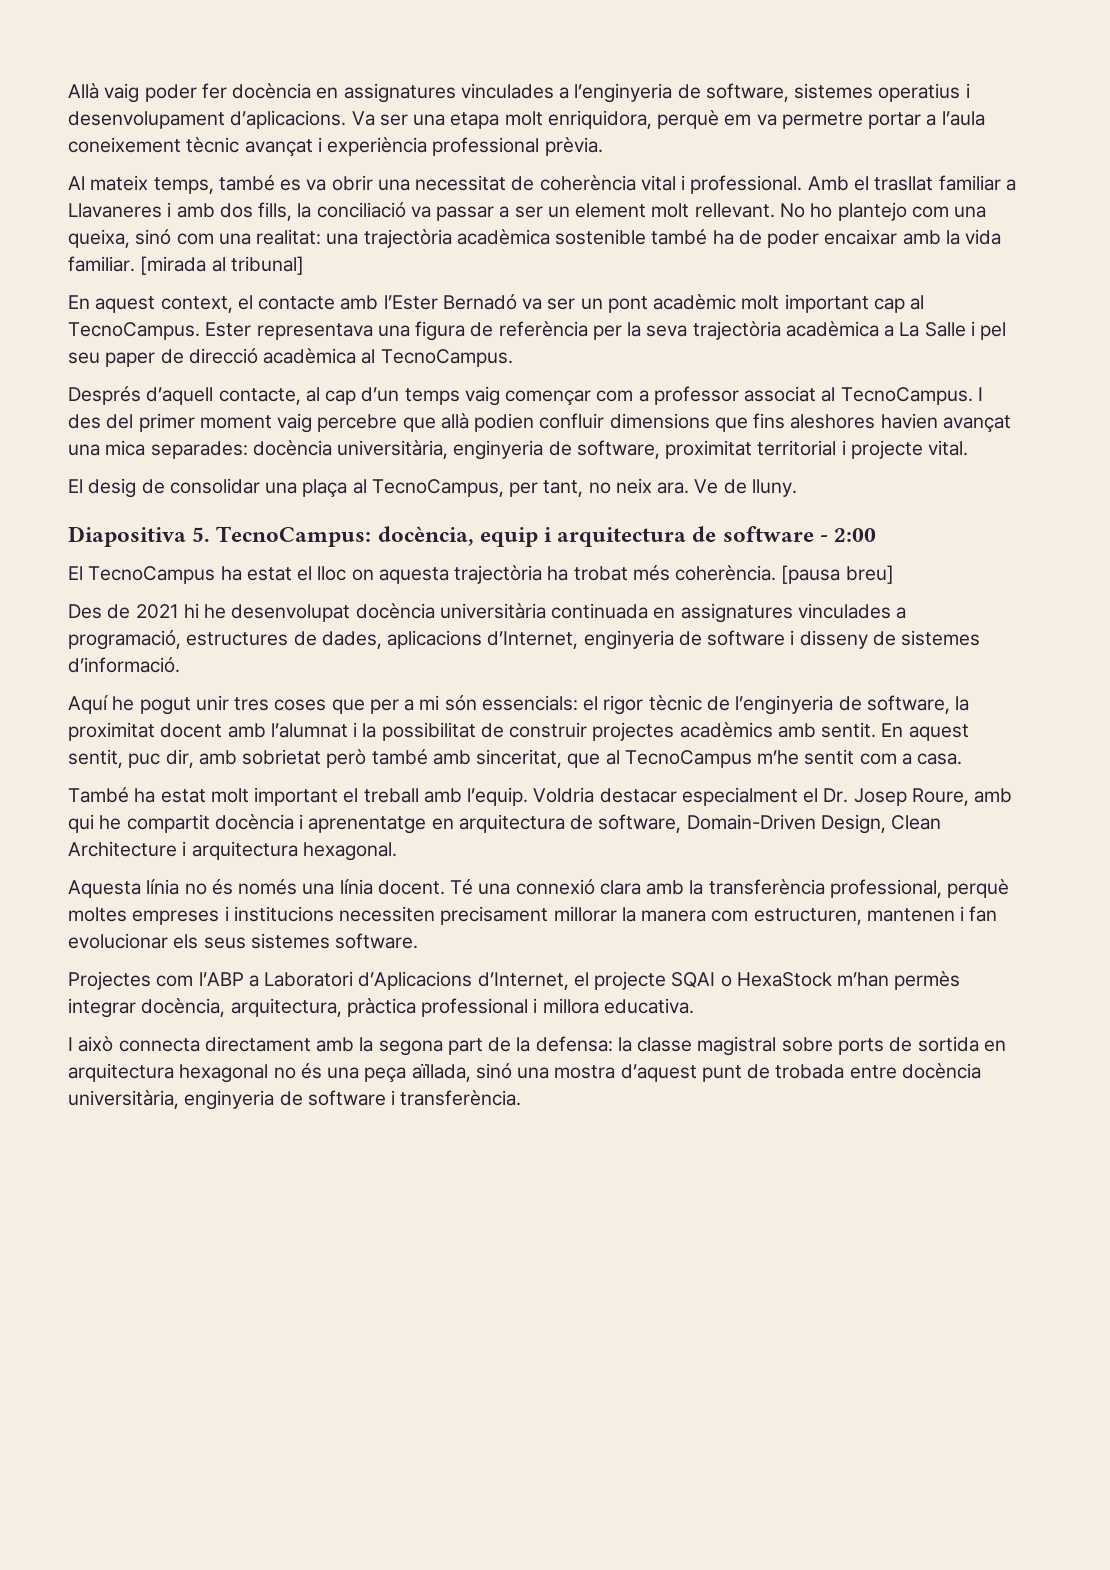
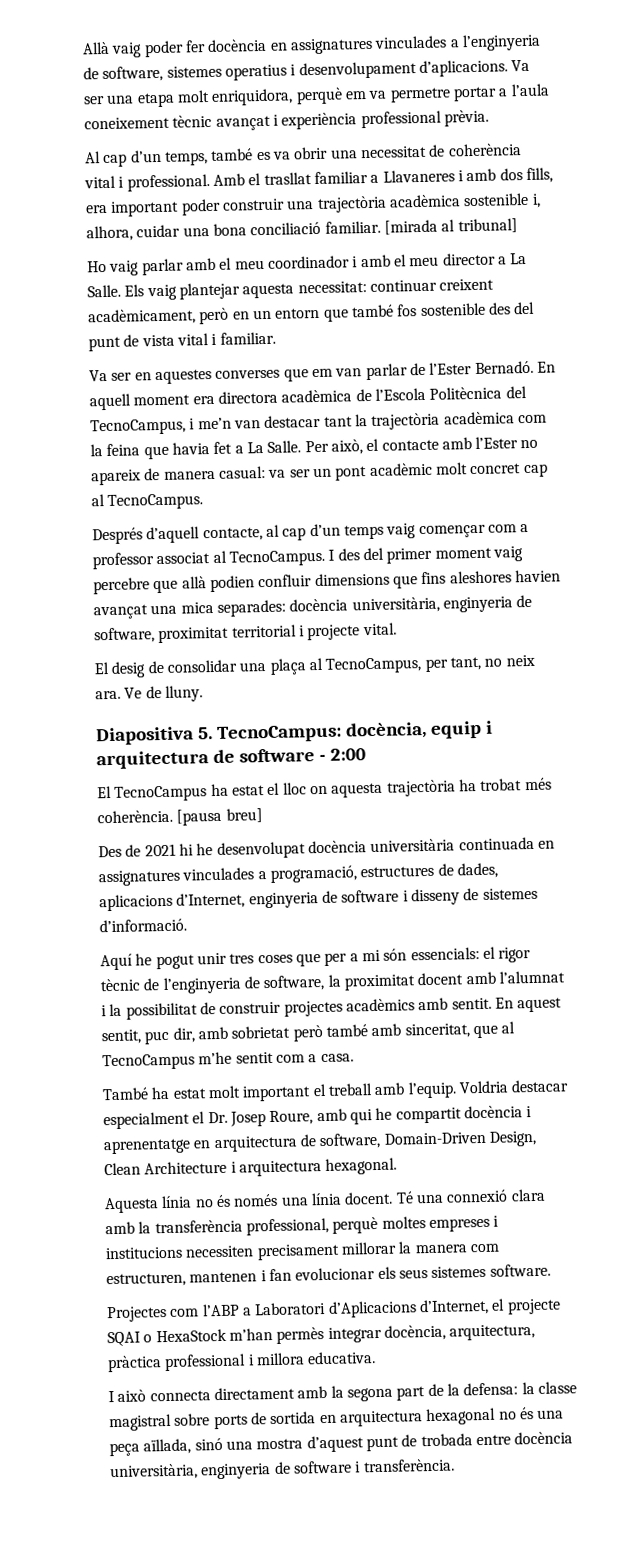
[90,175,149,191] mateix -> [103,149,162,168] cap d’un
[297,202,987,221] [68,229,1002,248] [68,256,304,275] [68,294,517,313] la conciliació va passar a ser un element molt rellevant. No ho plantejo com una queixa, sinó com una realitat: una trajectòria acadèmica sostenible també ha de poder encaixar amb la vida familiar. [mirada al tribunal] // En aquest context, el contacte amb l’Ester Bernadó -> [86,192,541,217] [86,218,518,242] [87,252,528,276] [87,278,495,301] [88,301,536,326] [88,331,276,352] [89,360,556,385] [89,385,527,411] [90,411,547,436] [90,436,539,460] [91,465,266,486] era important poder construir una trajectòria acadèmica sostenible i, alhora, cuidar una bona conciliació familiar. [mirada al tribunal] // Ho vaig parlar amb el meu coordinador i amb el meu director a La Salle. Els vaig plantejar aquesta necessitat: continuar creixent acadèmicament, però en un entorn que també fos sostenible des del punt de vista vital i familiar. // Va ser en aquestes converses que em van parlar de l’Ester Bernadó. En aquell moment era directora acadèmica de l’Escola Politècnica del TecnoCampus, i me’n van destacar tant la trajectòria acadèmica com la feina que havia fet a La Salle. Per això, el contacte amb l’Ester no apareix de manera casual:
[784,294,869,313] important -> [470,463,522,475] concret
[205,321,1007,341] [68,348,513,367] Ester representava una figura de referència per la seva trajectòria acadèmica a La Salle i pel seu paper de direcció acadèmica al TecnoCampus. -> (204, 501) none

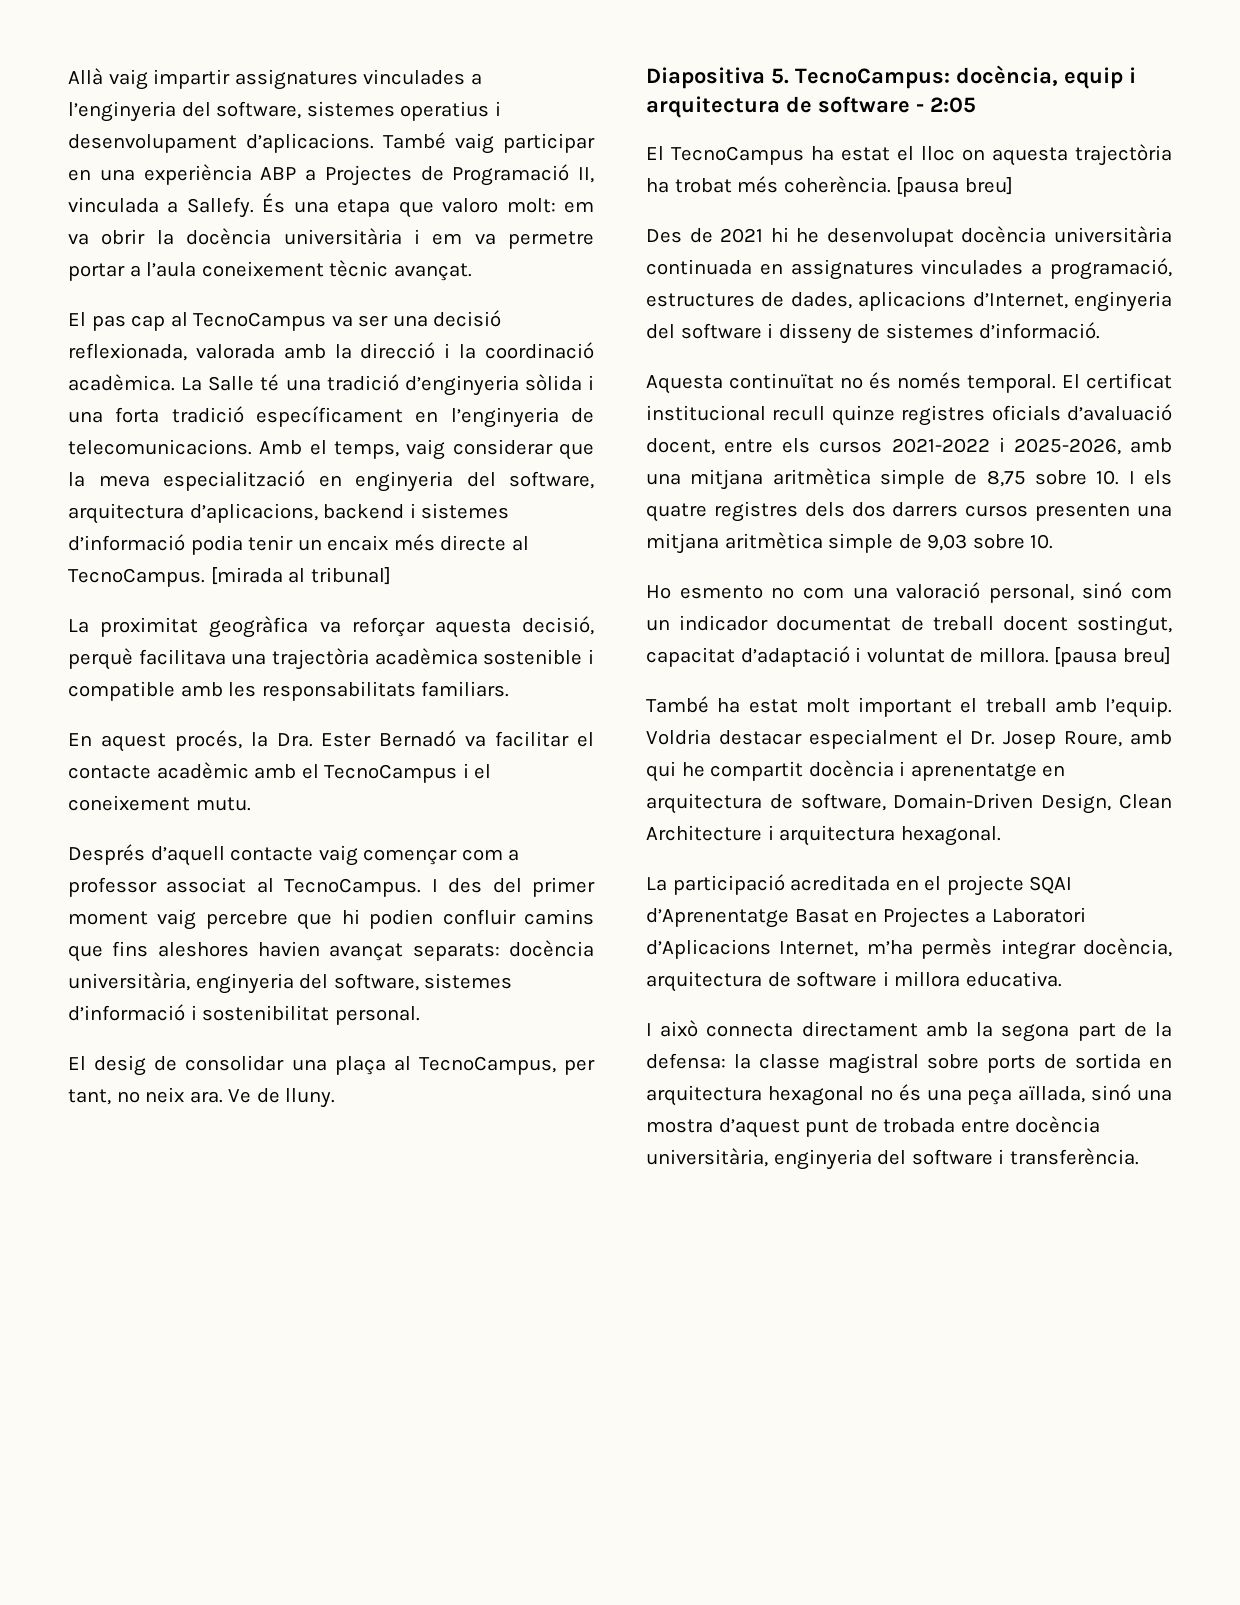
[143,38,288,58] poder fer docència en -> [153,69,231,89] impartir
[83,67,99,80] de -> [181,102,211,117] del
[511,59,531,72] [83,87,343,108] Va ser una etapa molt enriquidora, perquè -> [383,132,595,154] [68,164,594,186] [68,193,595,218] [68,228,420,245] També vaig participar en una experiència ABP a Projectes de Programació II, vinculada a Sallefy. És una etapa que valoro molt: em va obrir la docència universitària i
[215,109,489,131] [85,143,522,168] [84,167,553,192] [86,192,541,217] [86,218,518,242] [87,252,528,276] [87,278,495,301] [88,301,536,326] [88,331,276,352] [89,360,556,385] [89,385,527,411] [90,411,547,436] [90,436,539,460] [91,462,548,486] [91,493,204,510] [92,523,384,545] avançat i experiència professional prèvia. // Al cap d’un temps, també es va obrir una necessitat de coherència vital i professional. Amb el trasllat familiar a Llavaneres i amb dos fills, era important poder construir una trajectòria acadèmica sostenible i, alhora, cuidar una bona conciliació familiar. [mirada al tribunal] // Ho vaig parlar amb el meu coordinador i amb el meu director a La Salle. Els vaig plantejar aquesta necessitat: continuar creixent acadèmicament, però en un entorn que també fos sostenible des del punt de vista vital i familiar. // Va ser en aquestes converses que em van parlar de l’Ester Bernadó. En aquell moment era directora acadèmica de l’Escola Politècnica del TecnoCampus, i me’n van destacar tant la trajectòria acadèmica com la feina que havia fet a La Salle. Per això, el contacte amb l’Ester no apareix de manera casual: va ser un pont acadèmic molt concret cap al TecnoCampus. // Després d’aquell contacte, al cap d’un temps -> [393,263,472,281] [68,310,502,331] [68,342,594,361] [68,374,594,396] [68,406,594,428] [68,439,594,460] [68,470,594,492] [68,503,510,524] [68,534,529,555] [68,567,391,587] [68,616,595,638] [68,648,594,670] [68,681,510,701] [68,730,595,752] [68,762,492,783] [68,795,251,811] [68,844,314,866] avançat. // El pas cap al TecnoCampus va ser una decisió reflexionada, valorada amb la direcció i la coordinació acadèmica. La Salle té una tradició d’enginyeria sòlida i una forta tradició específicament en l’enginyeria de telecomunicacions. Amb el temps, vaig considerar que la meva especialització en enginyeria del software, arquitectura d’aplicacions, backend i sistemes d’informació podia tenir un encaix més directe al TecnoCampus. [mirada al tribunal] // La proximitat geogràfica va reforçar aquesta decisió, perquè facilitava una trajectòria acadèmica sostenible i compatible amb les responsabilitats familiars. // En aquest procés, la Dra. Ester Bernadó va facilitar el contacte acadèmic amb el TecnoCampus i el coneixement mutu. // Després d’aquell contacte
[181,576,207,589] allà -> [341,909,360,924] hi
[314,572,390,587] dimensions -> [524,909,594,925] camins
[150,594,533,617] [94,622,397,644] una mica separades: docència universitària, enginyeria de software, proximitat territorial i projecte vital. -> [412,940,594,961] [68,972,513,994] [68,1004,420,1025] separats: docència universitària, enginyeria del software, sistemes d’informació i sostenibilitat personal.
[329,748,366,761] 2:00 -> [930,97,976,113] 2:05
[321,890,338,903] de -> [646,324,675,339] del
[100,946,532,971] [100,970,565,995] [101,997,563,1020] [101,1021,516,1045] [102,1051,354,1071] Aquí he pogut unir tres coses que per a mi són essencials: el rigor tècnic de l’enginyeria de software, la proximitat docent amb l’alumnat i la possibilitat de construir projectes acadèmics amb sentit. En aquest sentit, puc dir, amb sobrietat però també amb sinceritat, que al TecnoCampus m’he sentit com a casa. -> [646,372,1172,394] [646,404,1172,426] [646,437,1172,455] [646,468,1172,490] [646,501,1172,522] [646,532,1054,554] [646,582,1172,603] [646,615,1172,636] [646,646,1171,667] Aquesta continuïtat no és només temporal. El certificat institucional recull quinze registres oficials d’avaluació docent, entre els cursos 2021-2022 i 2025-2026, amb una mitjana aritmètica simple de 8,75 sobre 10. I els quatre registres dels dos darrers cursos presenten una mitjana aritmètica simple de 9,03 sobre 10. // Ho esmento no com una valoració personal, sinó com un indicador documentat de treball docent sostingut, capacitat d’adaptació i voluntat de millora. [pausa breu]
[104,1188,546,1214] [105,1215,500,1236] [105,1241,500,1261] [106,1263,551,1288] [107,1298,561,1323] [107,1324,536,1347] [107,1353,247,1373] Aquesta línia no és només una línia docent. Té una connexió clara amb la transferència professional, perquè moltes empreses i institucions necessiten precisament millorar la manera com estructuren, mantenen i fan evolucionar els seus sistemes software. // Projectes com l’ABP a Laboratori d’Aplicacions d’Internet, el projecte SQAI o HexaStock m’han permès integrar docència, arquitectura, pràctica professional -> [646,874,1073,896] [646,907,1086,928] [646,938,1172,960] [646,971,878,992] La participació acreditada en el projecte SQAI d’Aprenentatge Basat en Projectes a Laboratori d’Aplicacions Internet, m’ha permès integrar docència, arquitectura de software
[273,1461,291,1474] de -> [877,1150,907,1165] del

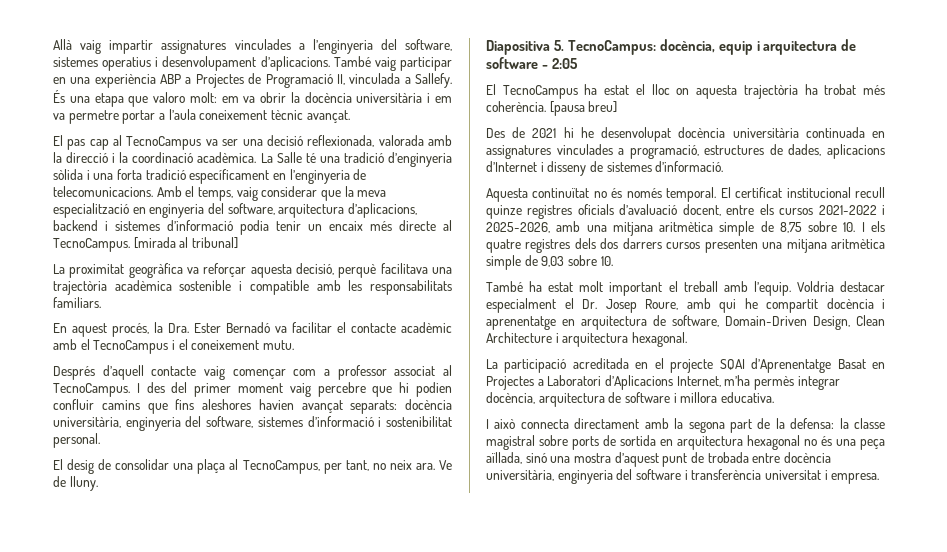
[972,291,1172,312] [646,323,762,339] d’Internet, enginyeria del software -> [486,161,537,172] d’Internet
[646,582,1172,603] [646,615,1172,636] [646,646,1171,667] // Ho esmento no com una valoració personal, sinó com un indicador documentat de treball docent sostingut, capacitat d’adaptació i voluntat de millora. [pausa breu] -> (613, 261) none
[1009,1148,1139,1165] transferència. -> [691,469,880,484] transferència universitat i empresa.

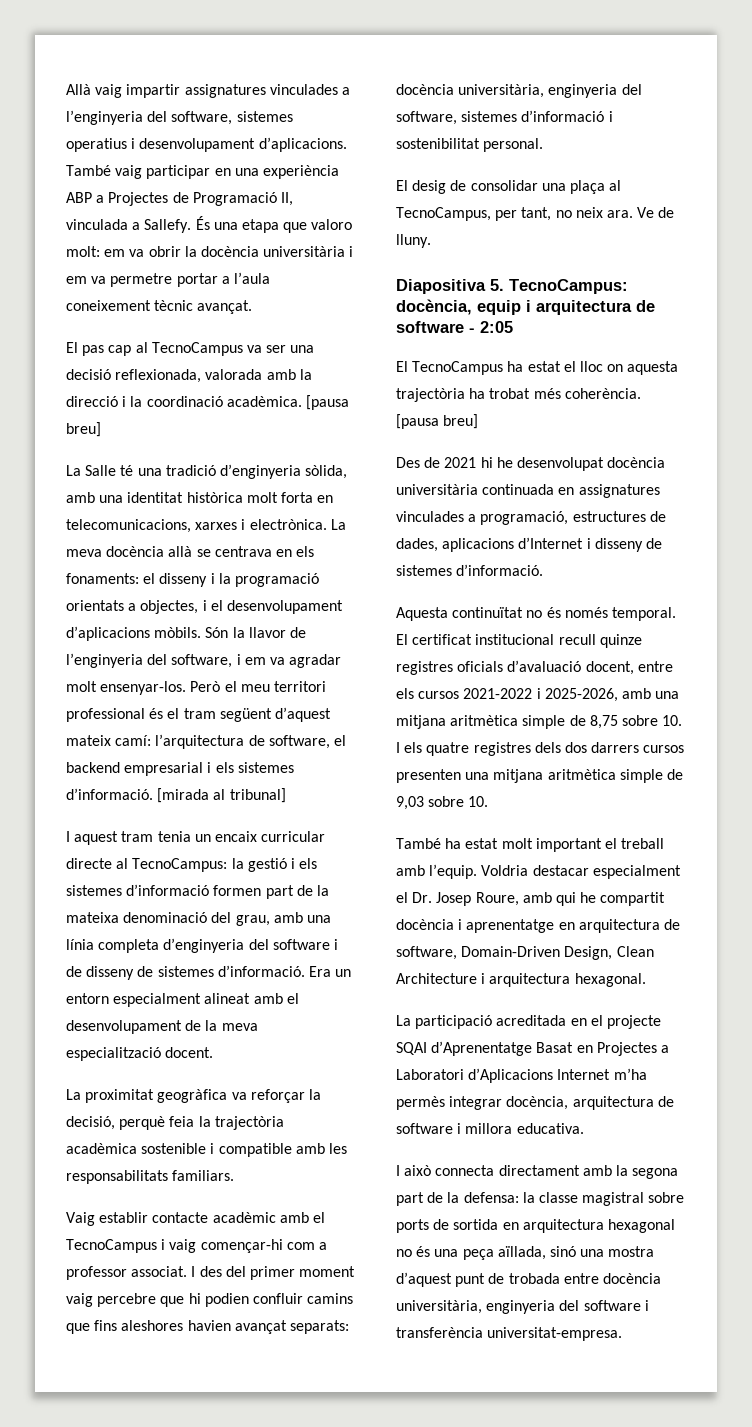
(257, 157) none -> [305,395,349,410] [66,422,101,437] [pausa breu] //
[53,169,367,184] [53,186,387,201] [53,203,417,218] [53,220,452,235] [53,237,238,252] sòlida i una forta tradició específicament en l’enginyeria de telecomunicacions. Amb el temps, vaig considerar que la meva especialització en enginyeria del software, arquitectura d’aplicacions, backend i sistemes d’informació podia tenir un encaix més directe al TecnoCampus. [mirada al tribunal] -> [305,465,348,479] [66,492,334,503] [66,519,346,533] [66,546,315,557] [66,573,319,587] [66,600,343,614] [66,626,306,641] [66,653,342,668] [66,681,326,695] [66,707,331,722] [66,734,346,749] [66,762,294,776] [66,788,286,803] [66,831,326,845] [66,858,318,872] [66,884,329,899] [66,912,331,926] [66,938,338,953] [66,965,352,980] [66,993,299,1007] [66,1020,258,1034] [66,1047,214,1061] sòlida, amb una identitat històrica molt forta en telecomunicacions, xarxes i electrònica. La meva docència allà se centrava en els fonaments: el disseny i la programació orientats a objectes, i el desenvolupament d’aplicacions mòbils. Són la llavor de l’enginyeria del software, i em va agradar molt ensenyar-los. Però el meu territori professional és el tram següent d’aquest mateix camí: l’arquitectura de software, el backend empresarial i els sistemes d’informació. [mirada al tribunal] // I aquest tram tenia un encaix curricular directe al TecnoCampus: la gestió i els sistemes d’informació formen part de la mateixa denominació del grau, amb una línia completa d’enginyeria del software i de disseny de sistemes d’informació. Era un entorn especialment alineat amb el desenvolupament de la meva especialització docent.
[250,264,292,278] aquesta -> [308,1089,321,1100] la
[380,263,452,274] facilitava una -> [169,1116,211,1127] feia la
[53,322,346,337] En aquest procés, la Dra. Ester Bernadó va facilitar el -> [66,1212,149,1226] Vaig establir
[178,339,294,350] [53,365,452,380] [53,383,130,397] el coneixement mutu. // Després d’aquell contacte vaig començar com a professor associat al TecnoCampus. -> [169,1239,327,1253] [66,1266,188,1280] vaig començar-hi com a professor associat.
[676,376,721,387] Internet, -> [557,1069,611,1080] Internet
[764,470,880,484] universitat i empresa. -> [487,1327,623,1341] universitat-empresa.

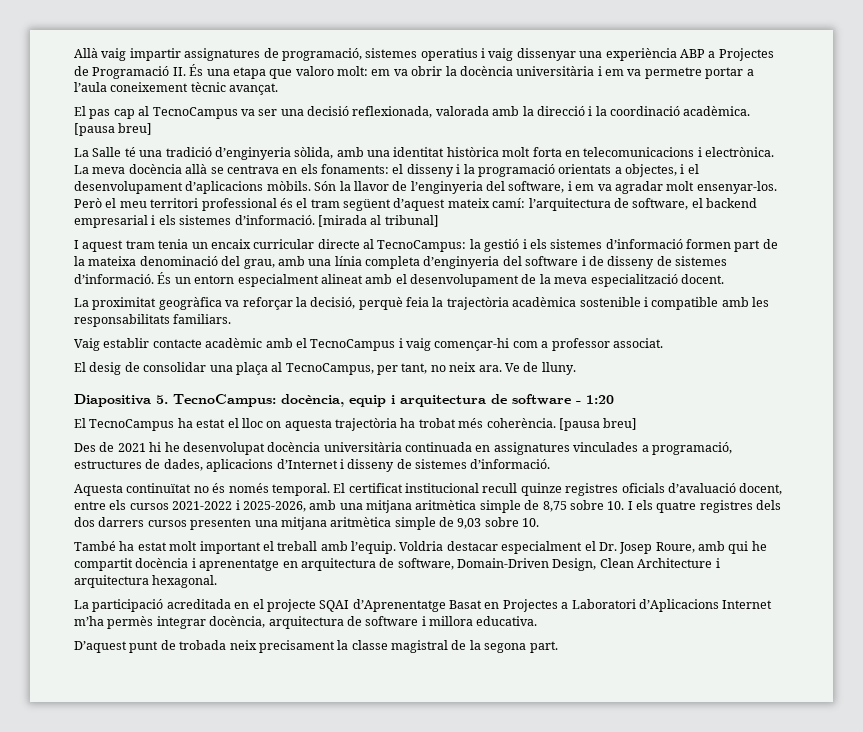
[269,84,350,95] [66,110,293,125] [66,137,347,152] [66,165,231,179] vinculades a l’enginyeria del software, sistemes operatius i desenvolupament d’aplicacions. També vaig participar en -> [263,48,576,61] de programació, sistemes operatius i vaig dissenyar
[280,192,293,206] [66,219,192,233] II, vinculada a Sallefy. -> [172,67,186,76] II.
[66,519,238,533] telecomunicacions, xarxes -> [583,147,695,157] telecomunicacions
[308,966,331,977] Era -> [157,272,172,284] És
[191,1266,356,1280] [66,1293,354,1307] [66,1320,349,1334] [396,84,642,98] [396,110,613,125] [396,138,544,152] I des del primer moment vaig percebre que hi podien confluir camins que fins aleshores havien avançat separats: docència universitària, enginyeria del software, sistemes d’informació i sostenibilitat personal. -> (663, 343) none
[480,321,513,333] 2:05 -> [586,395,614,404] 1:20
[396,1165,679,1179] [396,1192,685,1206] [396,1219,675,1233] [396,1246,655,1260] [396,1272,661,1287] [396,1300,649,1314] [396,1327,623,1341] I això connecta directament amb la segona part de la defensa: la classe magistral sobre ports de sortida en arquitectura hexagonal no és una peça aïllada, sinó una mostra d’aquest punt de trobada entre docència universitària, enginyeria del software i transferència universitat-empresa. -> [74,640,558,653] D’aquest punt de trobada neix precisament la classe magistral de la segona part.

